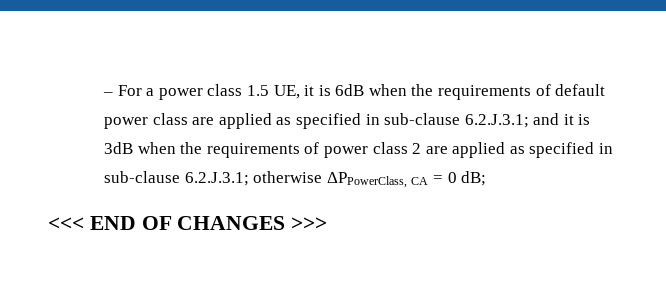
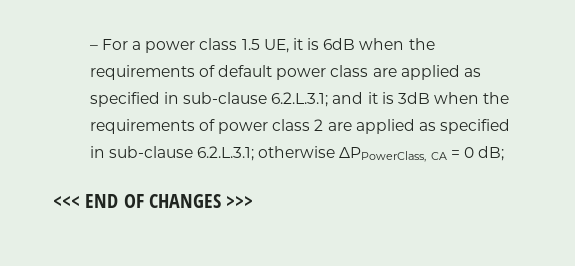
[464,114,529,128] 6.2.J.3.1; -> [271,92,329,107] 6.2.L.3.1;
[184,172,249,186] 6.2.J.3.1; -> [196,146,254,161] 6.2.L.3.1;

